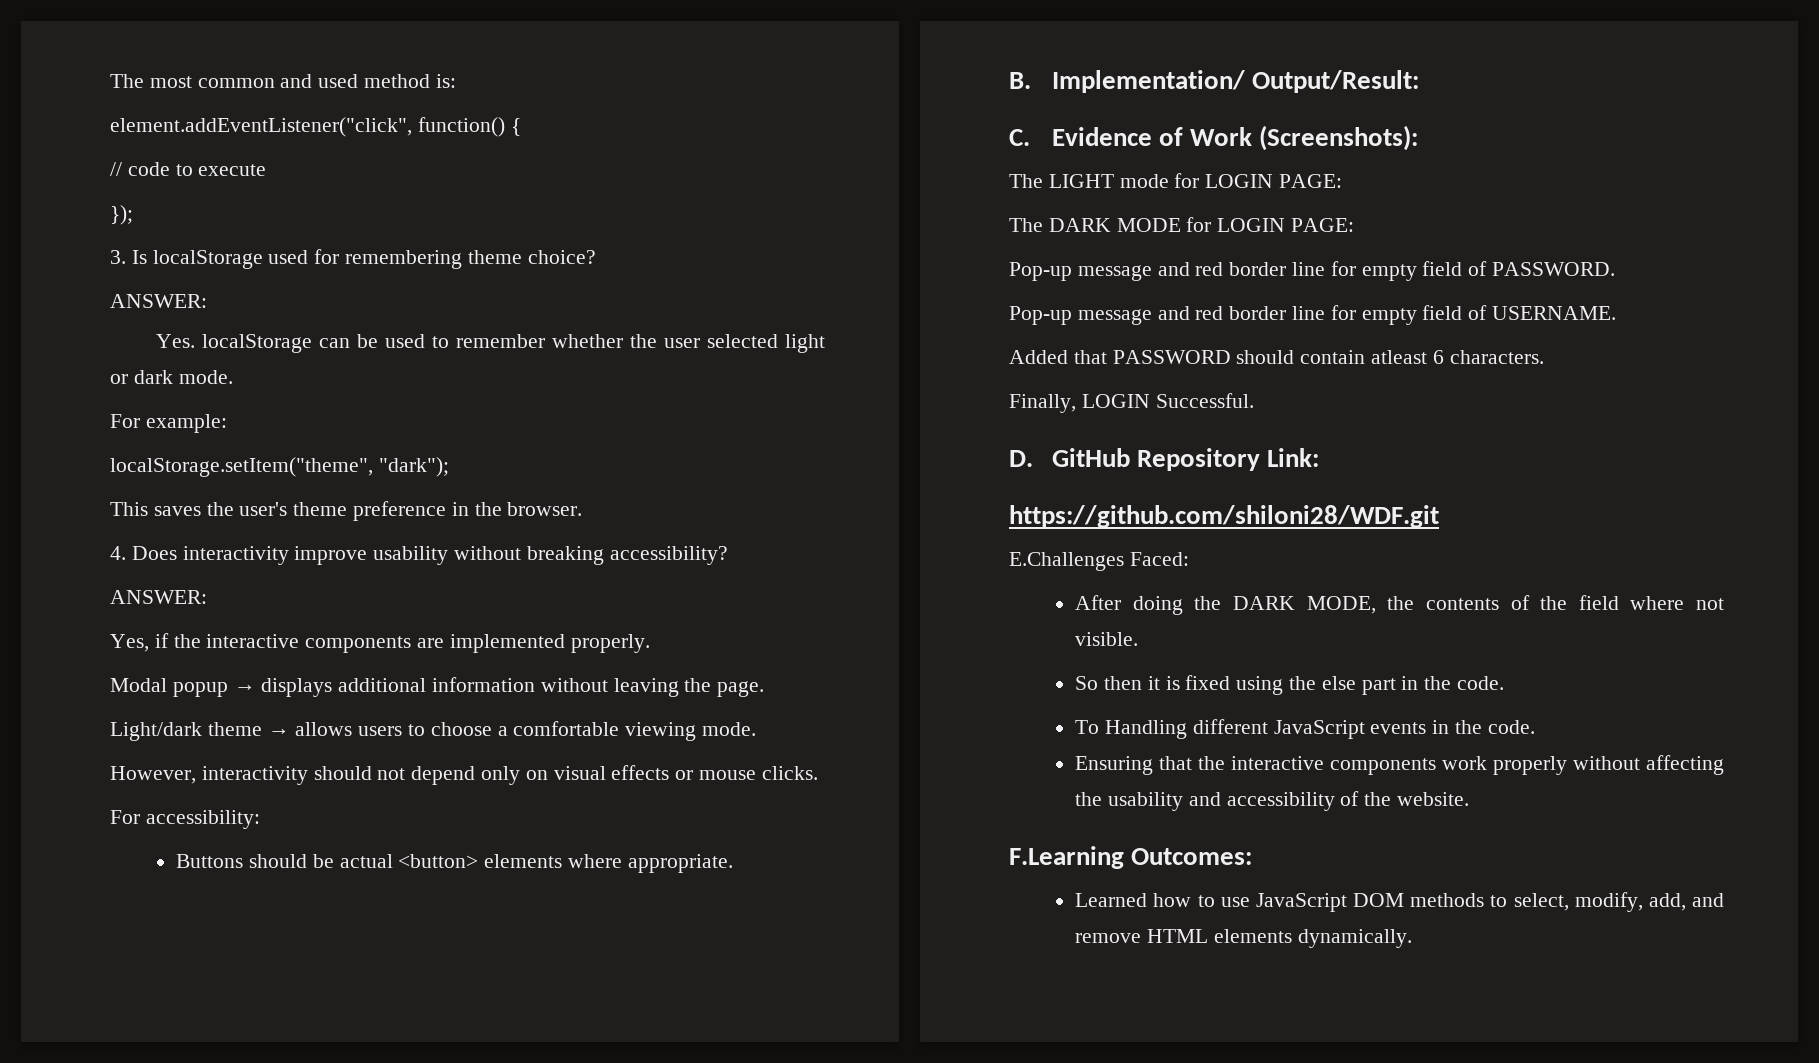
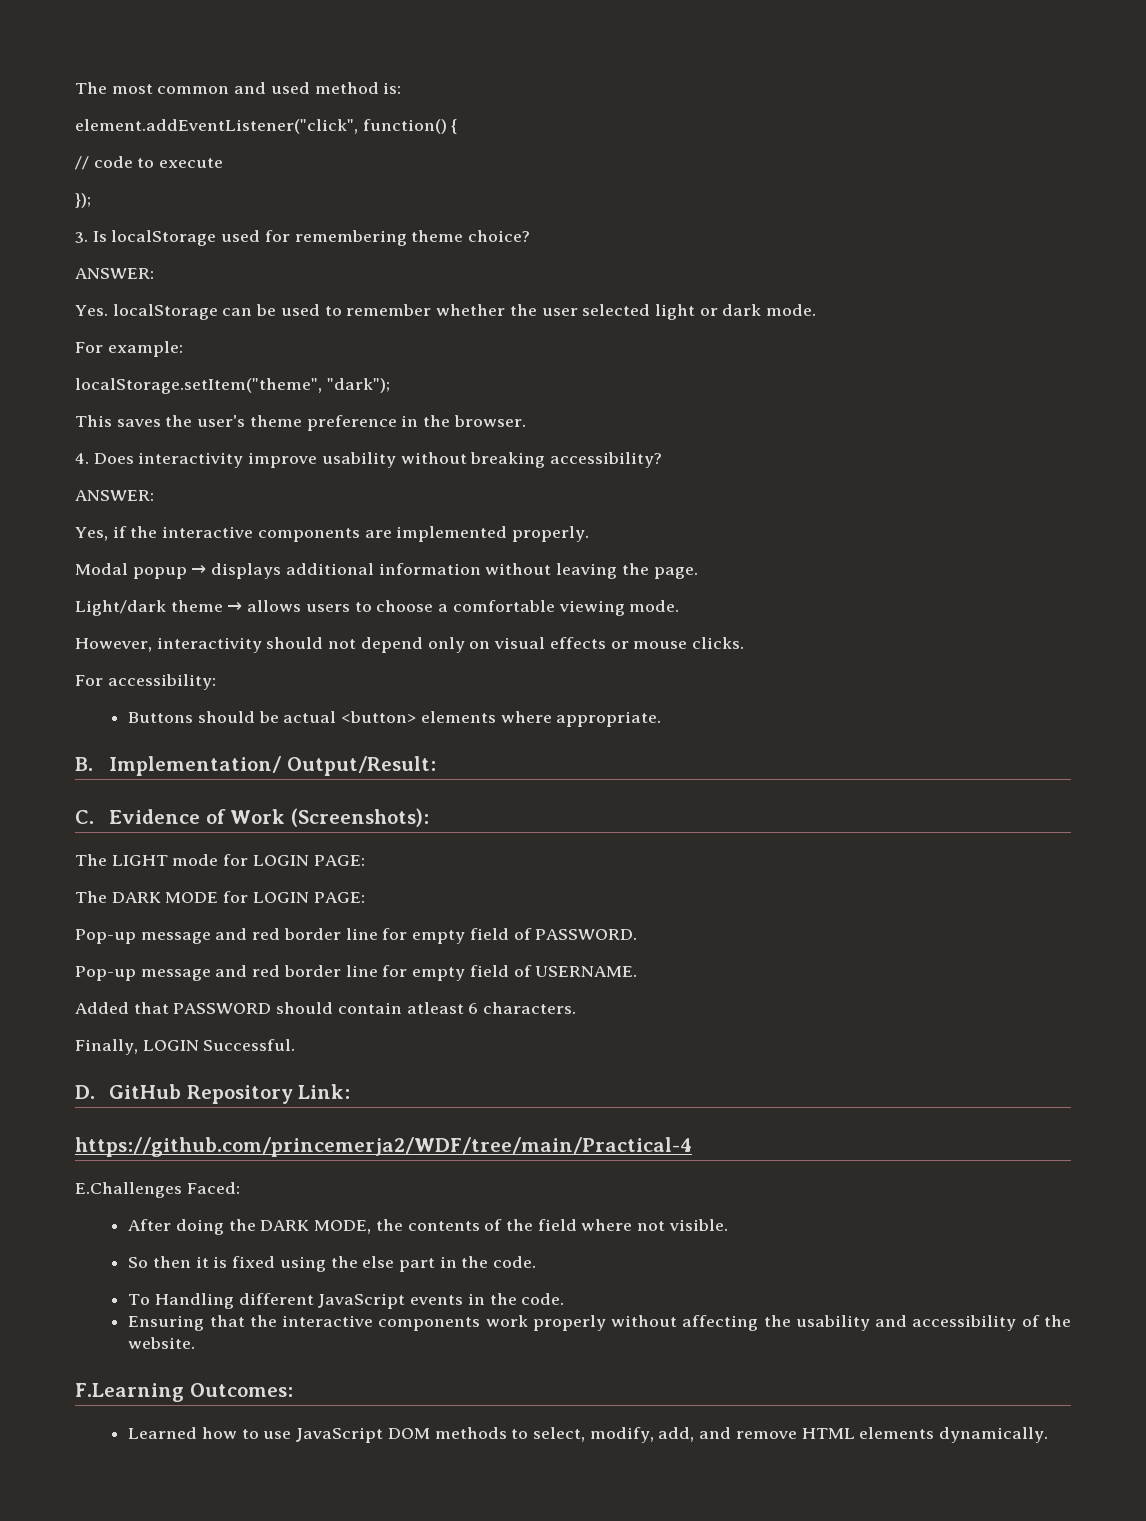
[1009,505,1439,528] https://github.com/shiloni28/WDF.git -> [75,1137,692,1157] https://github.com/princemerja2/WDF/tree/main/Practical-4

